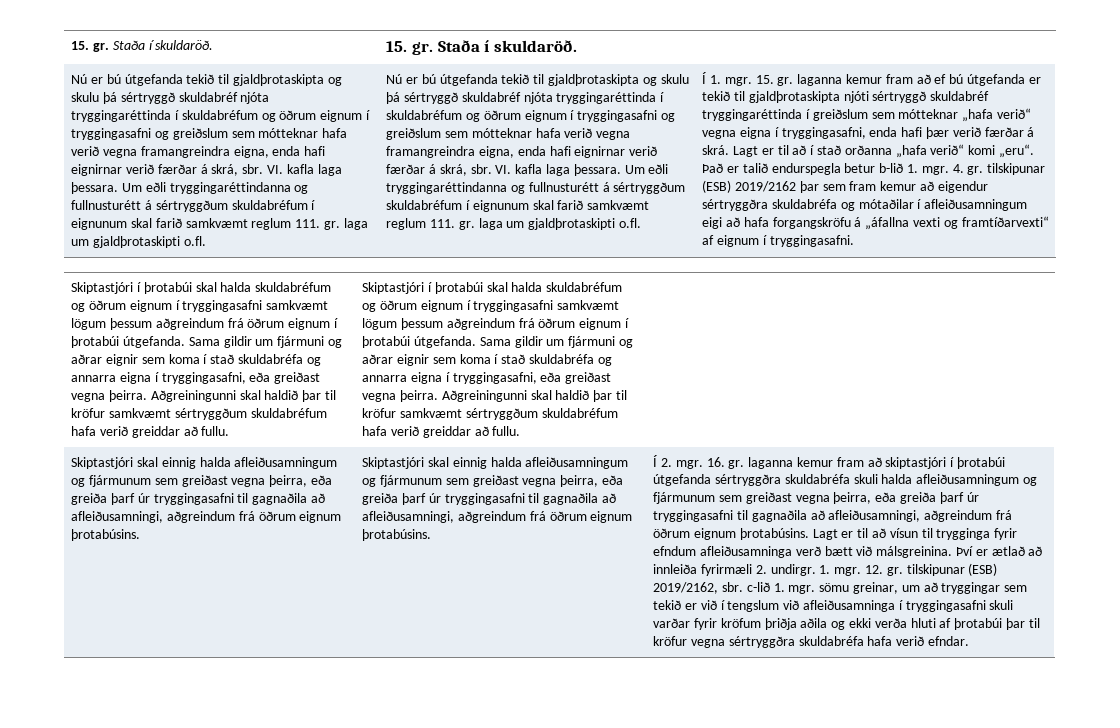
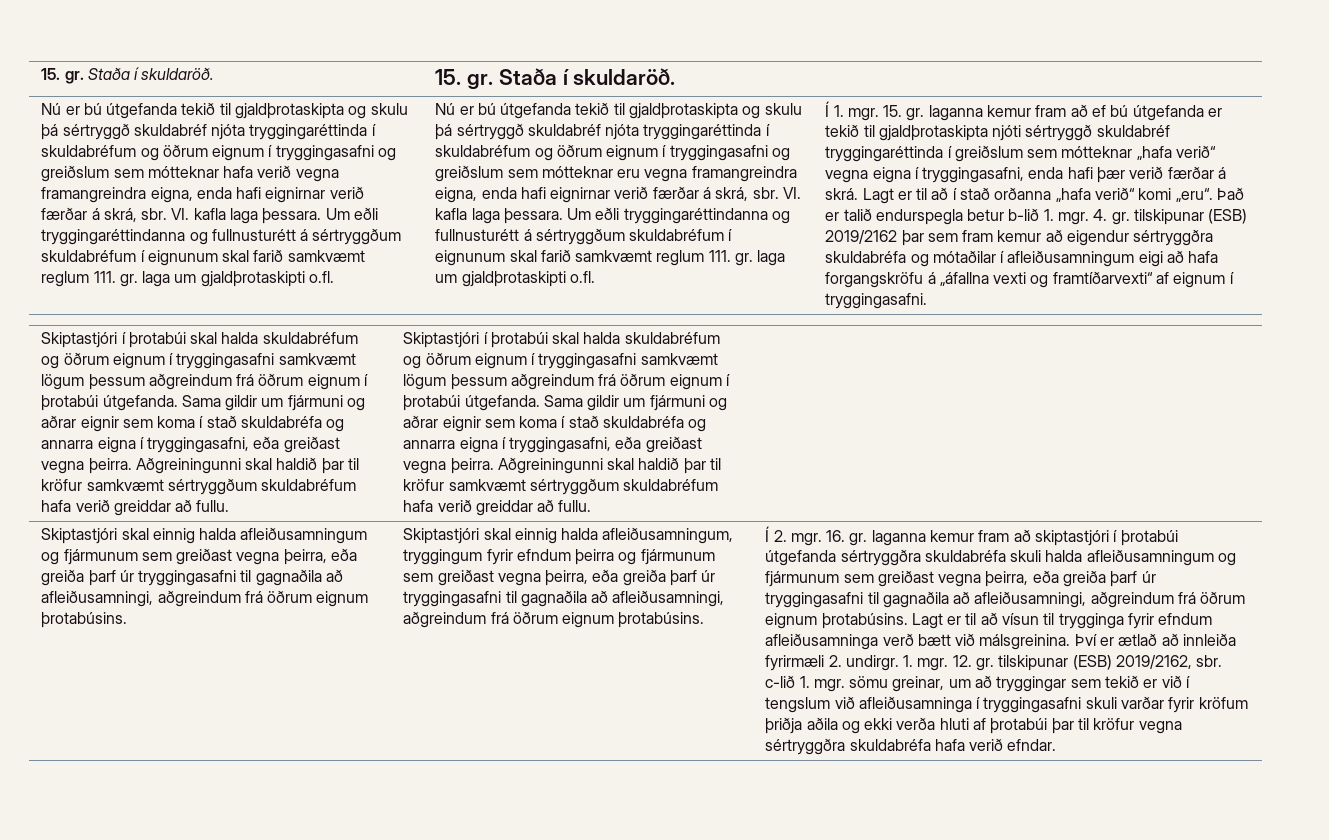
[535,128,593,138] hafa verið -> [617,169,641,178] eru
[525,457,629,469] afleiðusamningum -> [602,527,734,544] [403,549,615,565] afleiðusamningum, tryggingum fyrir efndum þeirra

